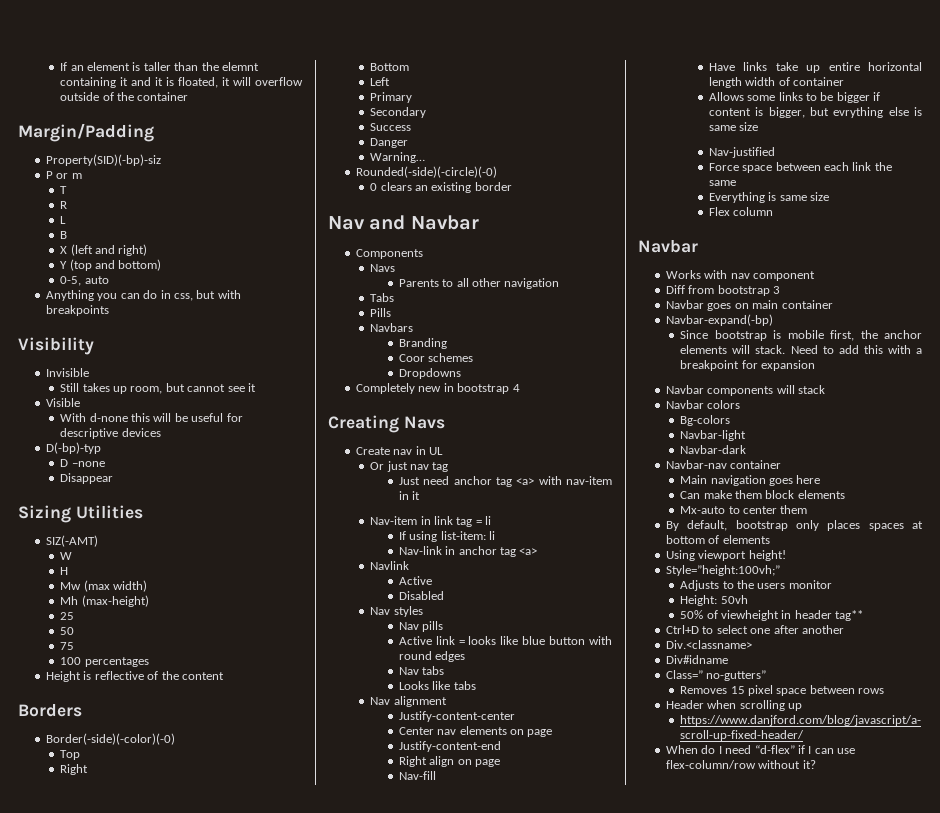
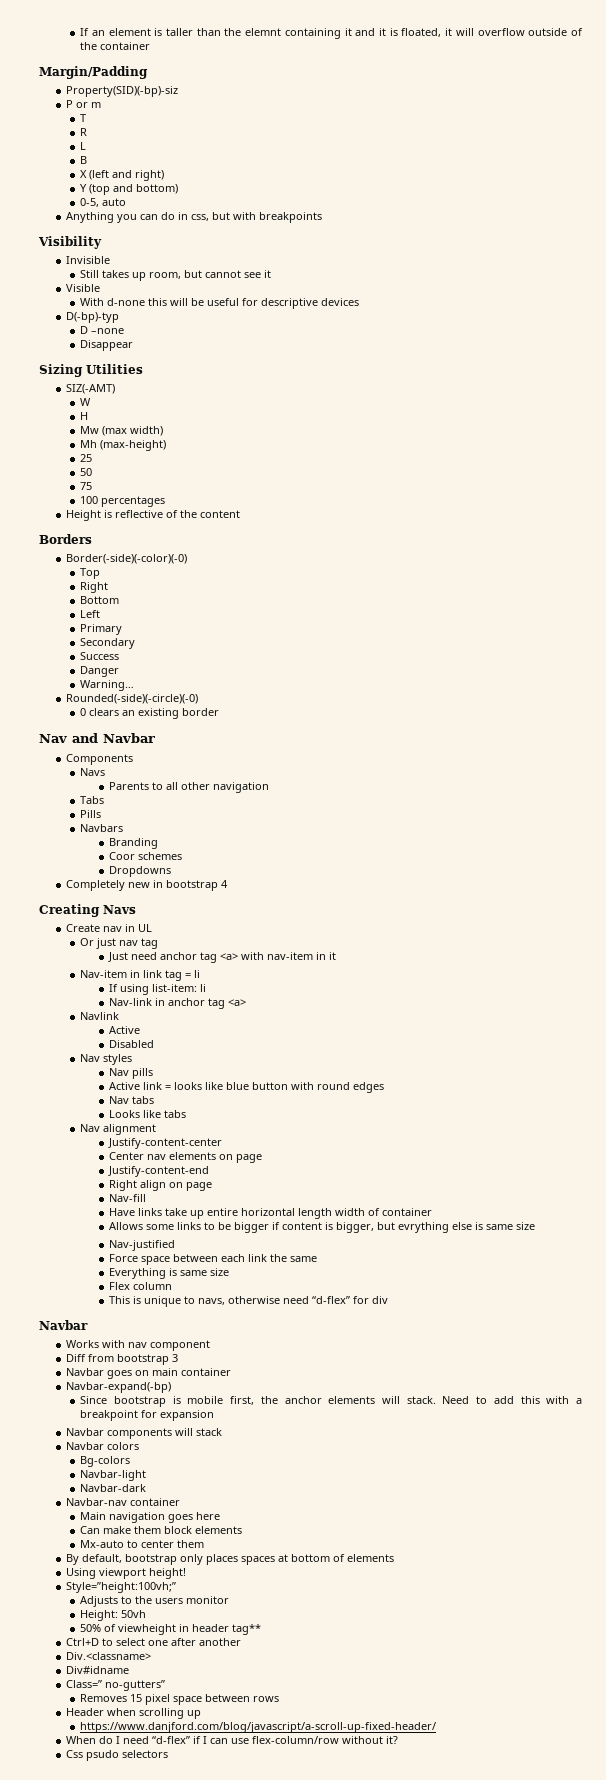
(774, 211) none -> [109,1296,389,1307] // This is unique to navs, otherwise need “d-flex” for div
(816, 764) none -> [65,1750,168,1761] // Css psudo selectors

